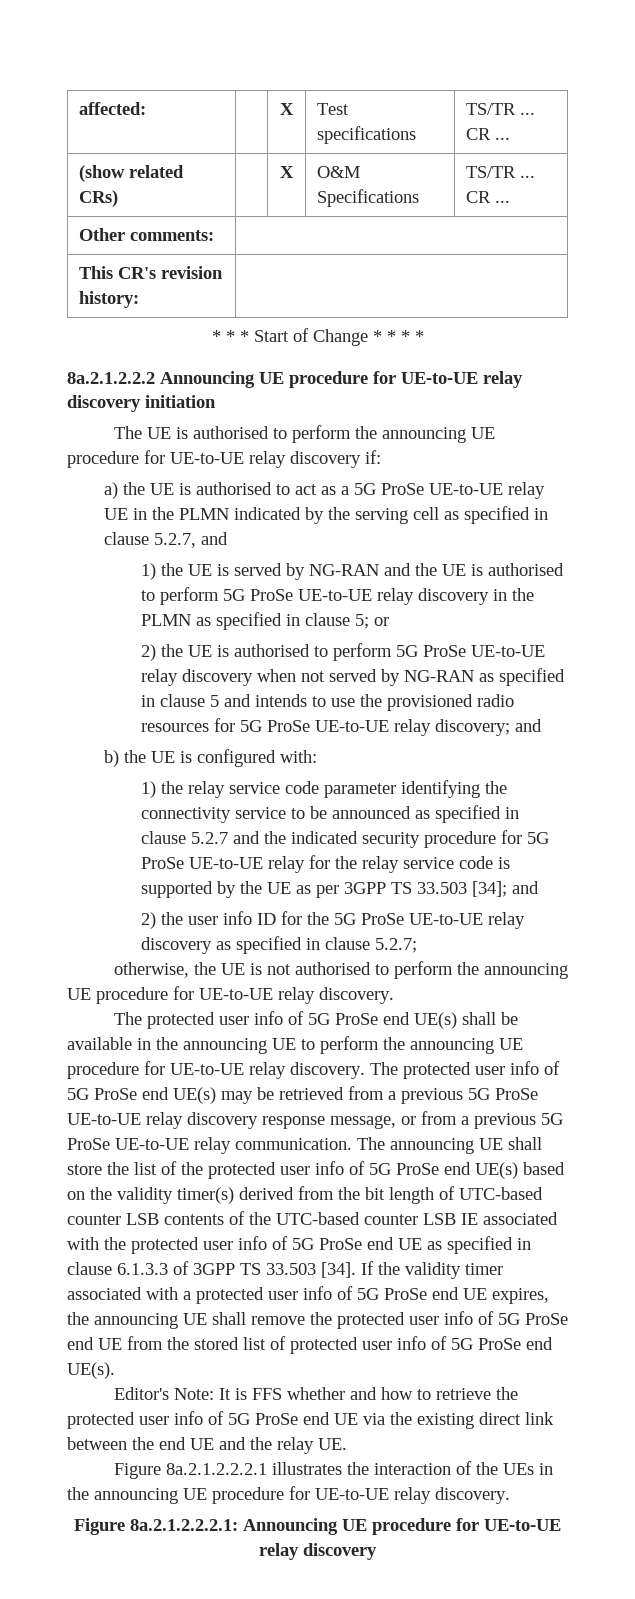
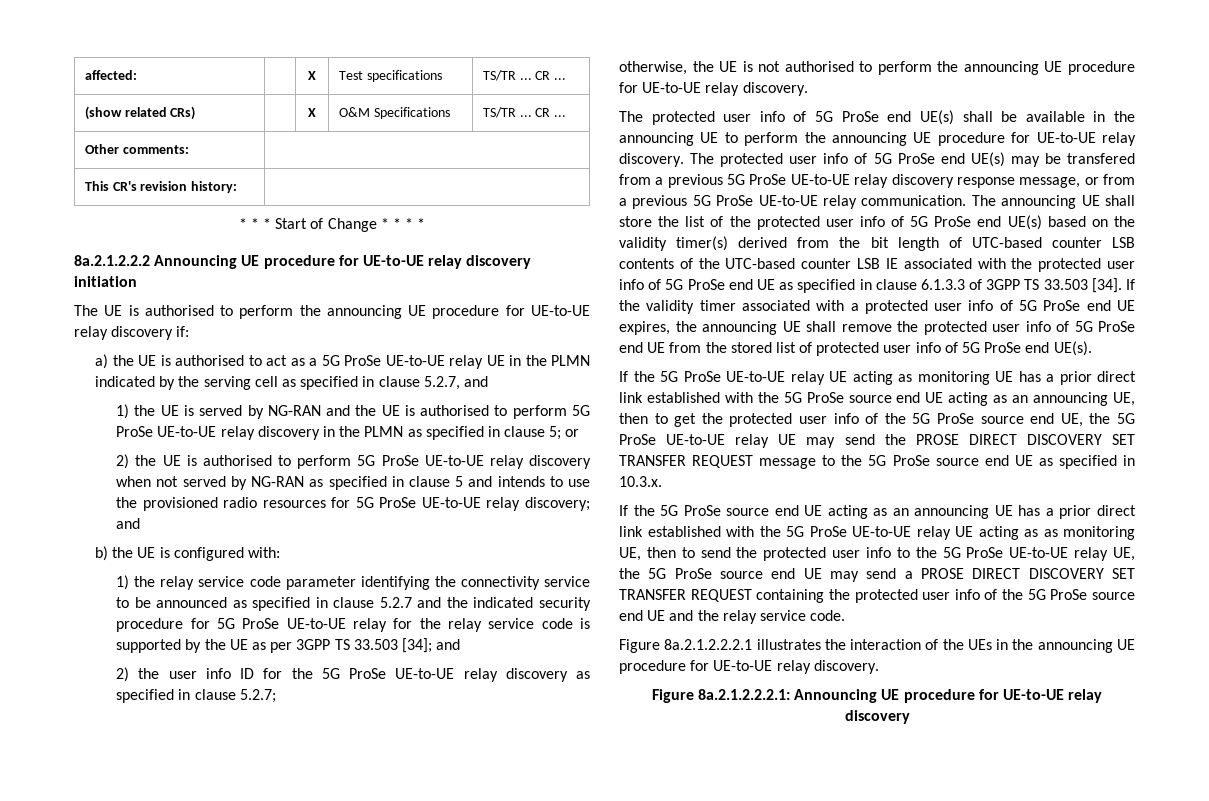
[279,1087,344,1100] retrieved -> [1067,153,1135,164] transfered
[113,1387,518,1400] [67,1411,554,1429] [67,1437,154,1450] Editor's Note: It is FFS whether and how to retrieve the protected user info of 5G ProSe end UE via the existing direct link between the -> [619,371,1136,385] [619,392,1135,406] [619,413,1135,427] [619,434,1135,448] [619,455,1135,469] [619,476,662,487] [619,505,1136,519] [619,526,1135,540] [619,547,1135,561] [619,568,1135,582] [619,589,1135,603] If the 5G ProSe UE-to-UE relay UE acting as monitoring UE has a prior direct link established with the 5G ProSe source end UE acting as an announcing UE, then to get the protected user info of the 5G ProSe source end UE, the 5G ProSe UE-to-UE relay UE may send the PROSE DIRECT DISCOVERY SET TRANSFER REQUEST message to the 5G ProSe source end UE as specified in 10.3.x. // If the 5G ProSe source end UE acting as an announcing UE has a prior direct link established with the 5G ProSe UE-to-UE relay UE acting as as monitoring UE, then to send the protected user info to the 5G ProSe UE-to-UE relay UE, the 5G ProSe source end UE may send a PROSE DIRECT DISCOVERY SET TRANSFER REQUEST containing the protected user info of the 5G ProSe source
[318,1438,347,1450] UE. -> [759,610,846,621] service code.

